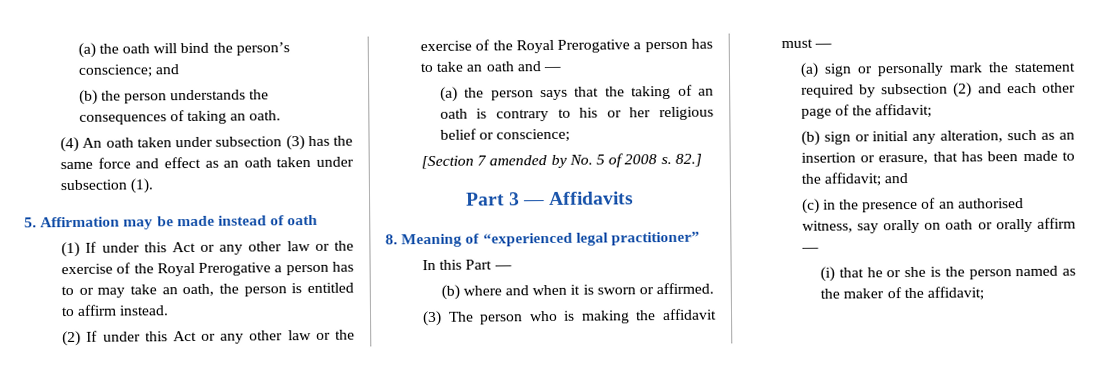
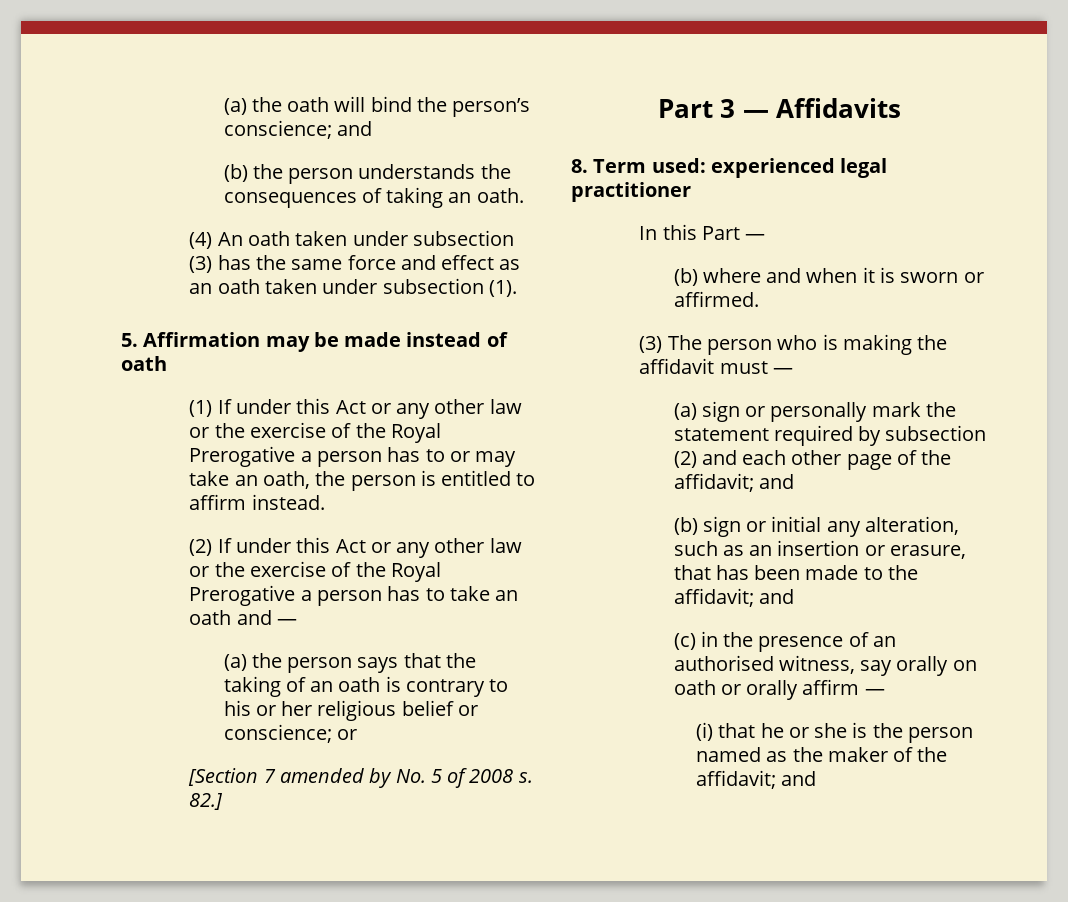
(571, 135) none -> [336,729,357,740] or
[401,231,700,248] Meaning of “experienced legal practitioner” -> [593,158,888,178] [571,182,691,202] Term used: experienced legal practitioner
(933, 111) none -> [758,474,794,489] and
(984, 293) none -> [781,771,817,786] and

